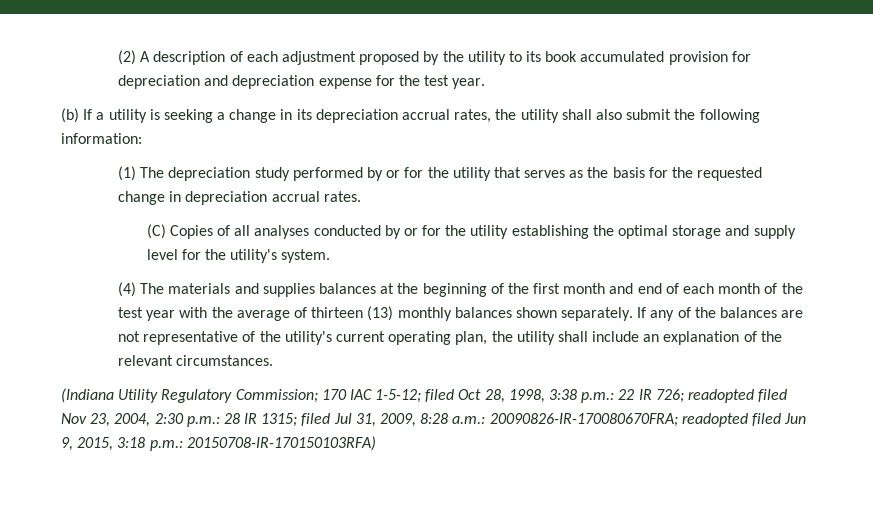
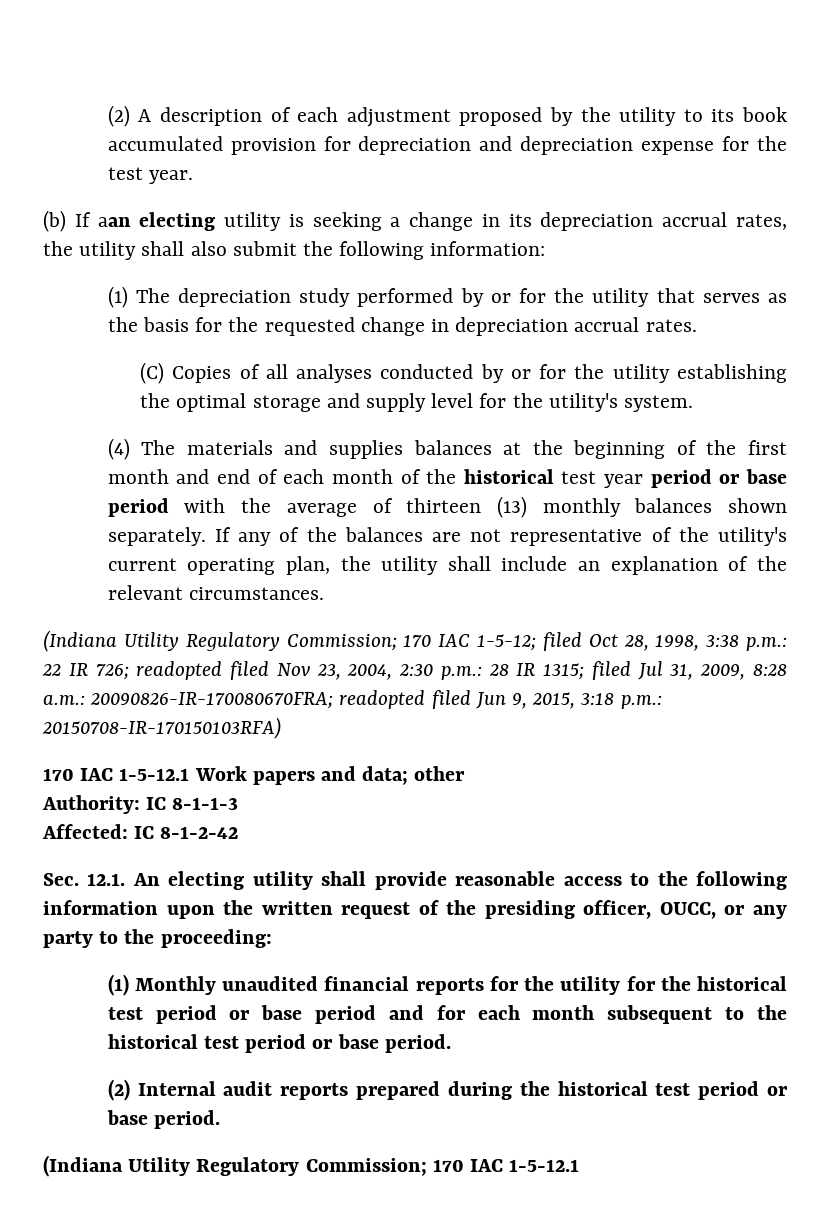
[96,112,105,120] a -> [97,212,216,231] aan electing
(803, 288) none -> [463,469,554,484] historical
(176, 315) none -> [650,469,787,488] [107,498,169,517] period or base period
(376, 443) none -> [43,766,466,785] [42,795,239,814] [42,824,239,839] [43,871,788,890] [43,900,787,919] [43,929,272,948] [107,974,787,996] [107,1005,787,1024] [107,1034,451,1053] [107,1079,788,1101] [106,1110,220,1129] [43,1155,580,1177] // 170 IAC 1-5-12.1 Work papers and data; other // Authority: IC 8-1-1-3 // Affected: IC 8-1-2-42 // Sec. 12.1. An electing utility shall provide reasonable access to the following information upon the written request of the presiding officer, OUCC, or any party to the proceeding: // (1) Monthly unaudited financial reports for the utility for the historical test period or base period and for each month subsequent to the historical test period or base period. // (2) Internal audit reports prepared during the historical test period or base period. // (Indiana Utility Regulatory Commission; 170 IAC 1-5-12.1

